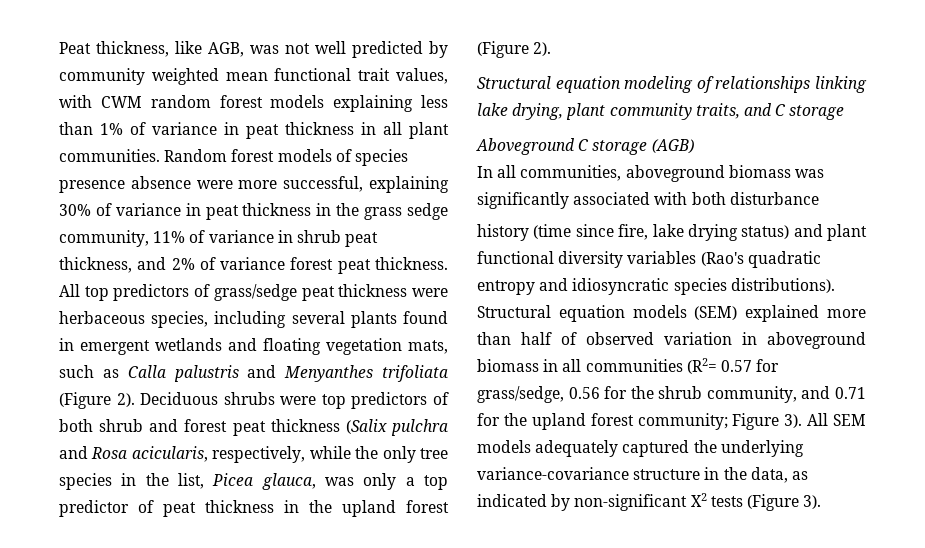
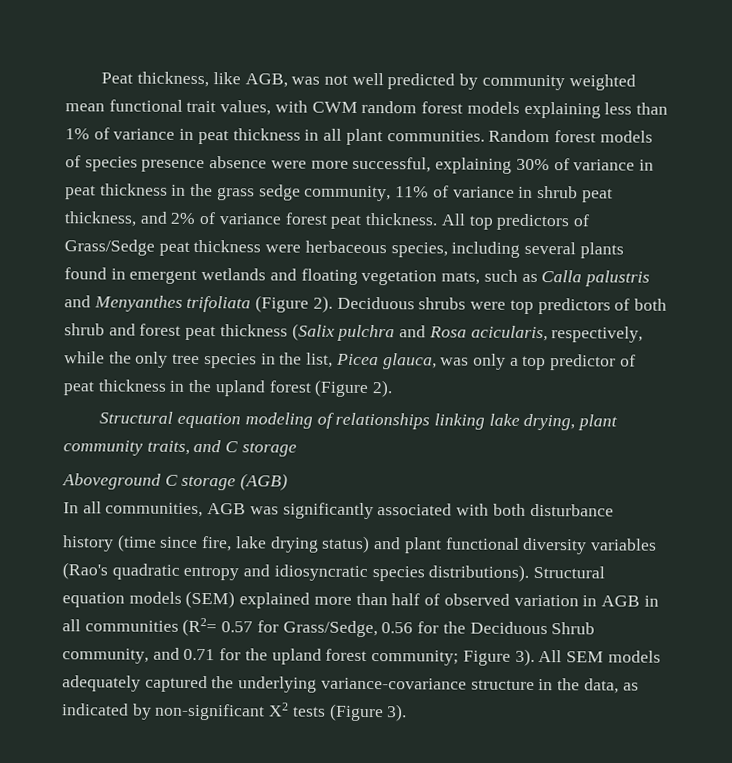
[213,284,297,301] grass/sedge -> [64,239,155,256] Grass/Sedge
[625,165,791,182] aboveground biomass -> [207,503,247,515] AGB
[767,332,866,349] [477,359,539,372] aboveground biomass -> [600,595,640,607] AGB
[477,386,564,403] grass/sedge, -> [282,620,378,638] Grass/Sedge,
[658,386,703,399] shrub -> [469,621,596,635] Deciduous Shrub

